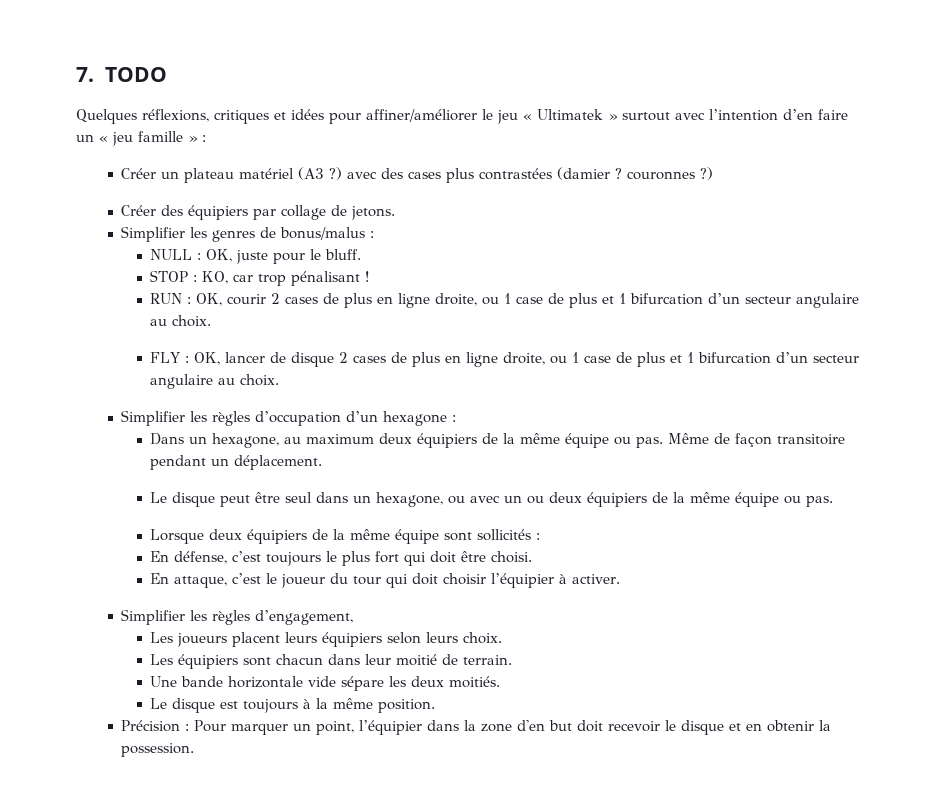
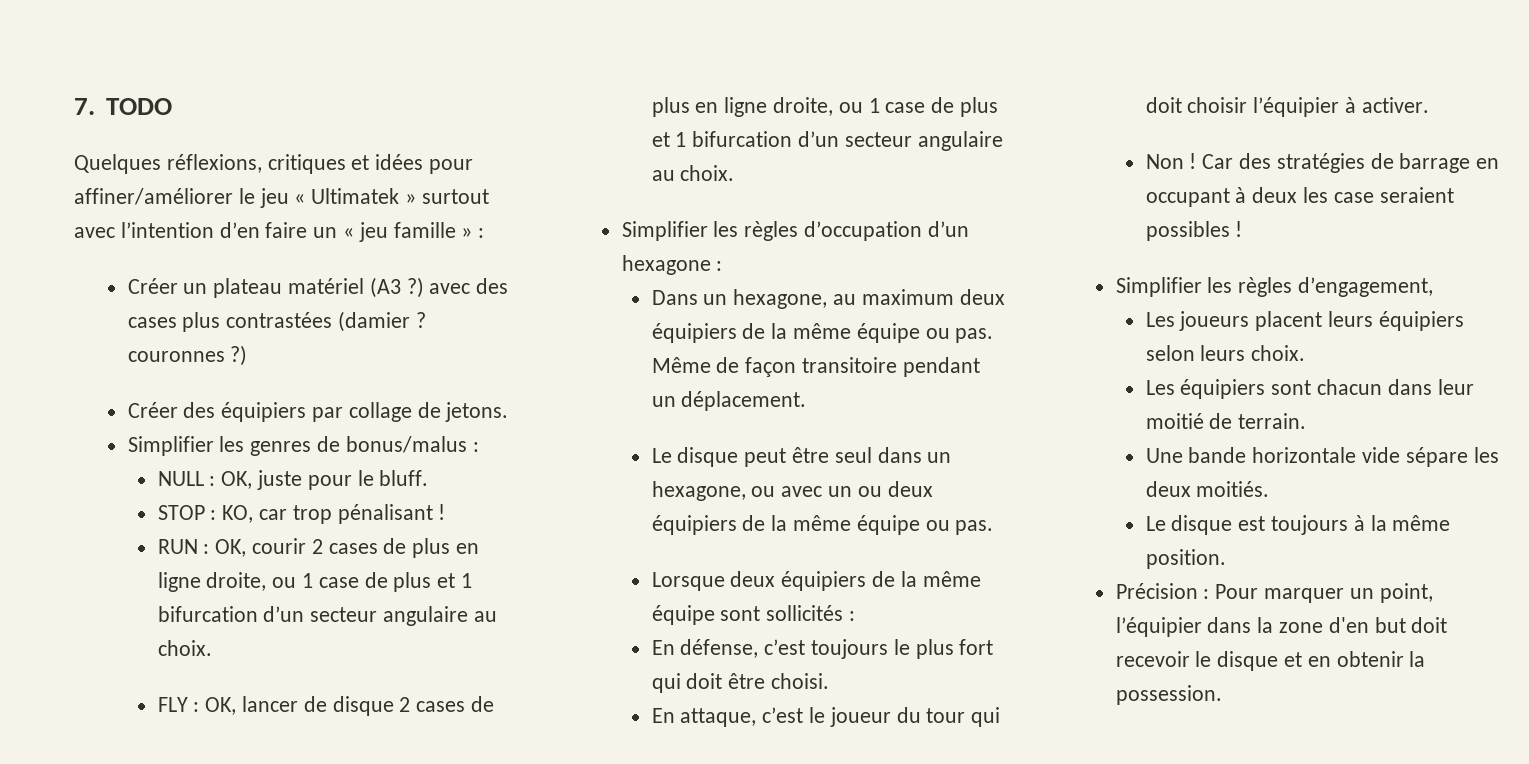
(621, 579) none -> [1145,153,1500,173] [1145,187,1454,207] [1145,221,1243,241] // Non ! Car des stratégies de barrage en occupant à deux les case seraient possibles !

